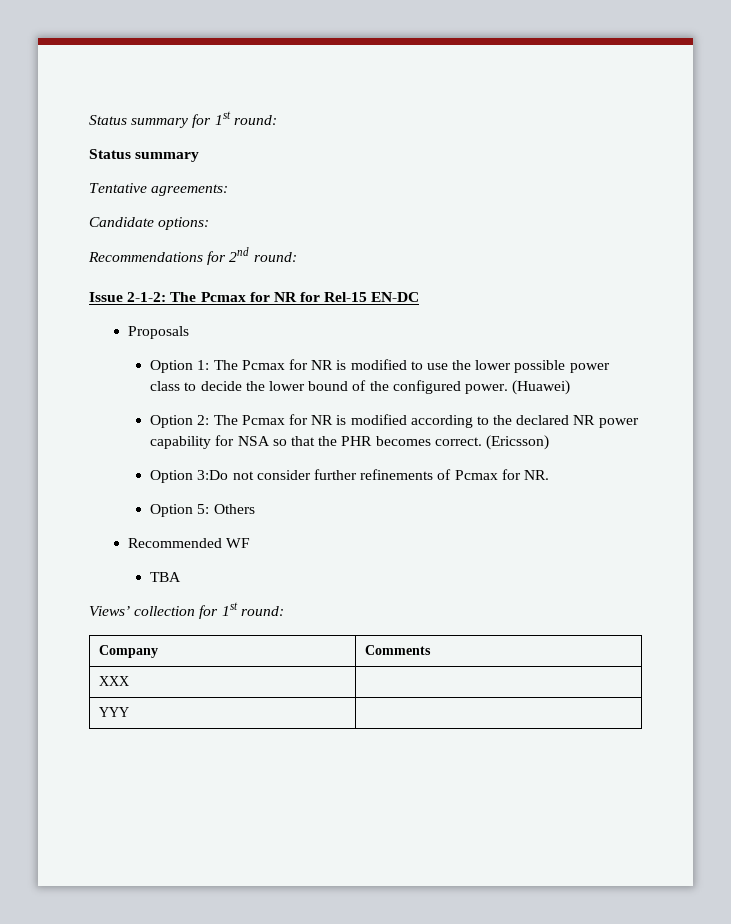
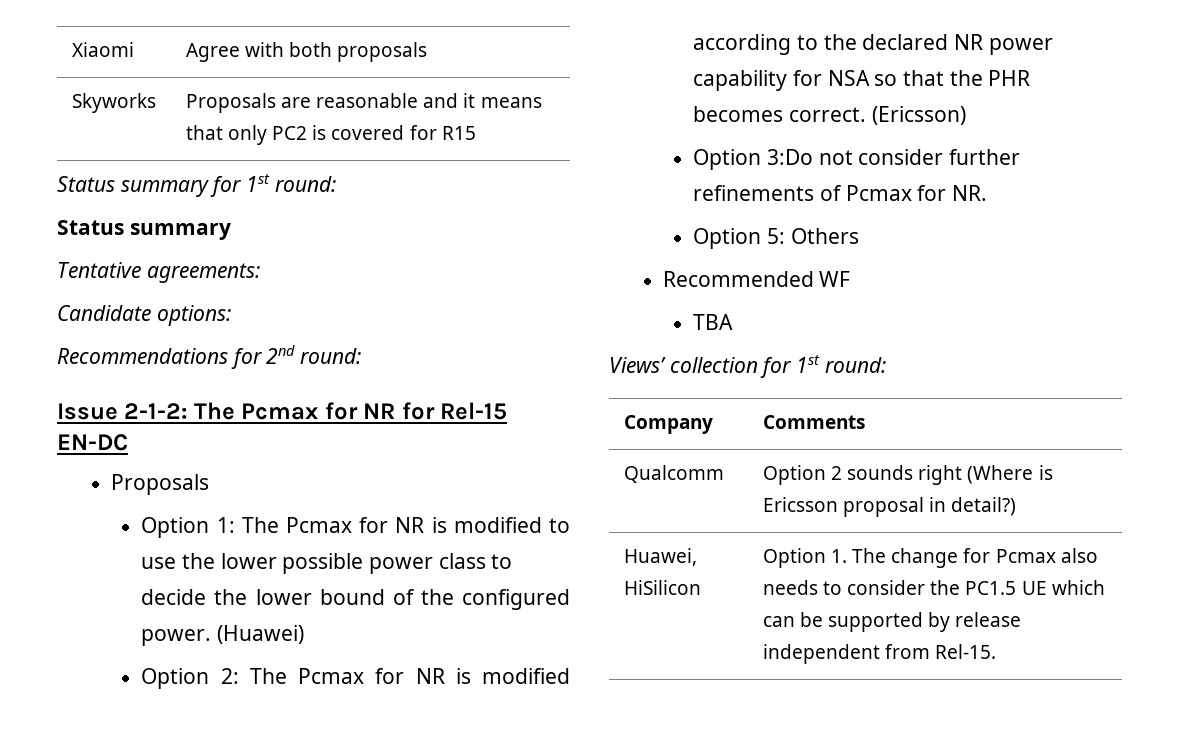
(89, 120) none -> [71,42,134,57] [185,42,428,62] [71,93,156,113] [185,93,542,113] [185,125,476,145] Xiaomi | Agree with both proposals // Skyworks | Proposals are reasonable and it means that only PC2 is covered for R15 //
[99,676,130,686] [99,707,130,717] XXX | // YYY | -> [623,465,724,483] [762,465,1053,485] [762,497,1017,517] [623,548,697,566] [623,580,701,595] [762,548,1098,568] [762,580,1105,595] [762,612,1022,632] [762,644,997,664] Qualcomm | Option 2 sounds right (Where is Ericsson proposal in detail?) // Huawei, HiSilicon | Option 1. The change for Pcmax also needs to consider the PC1.5 UE which can be supported by release independent from Rel-15.

